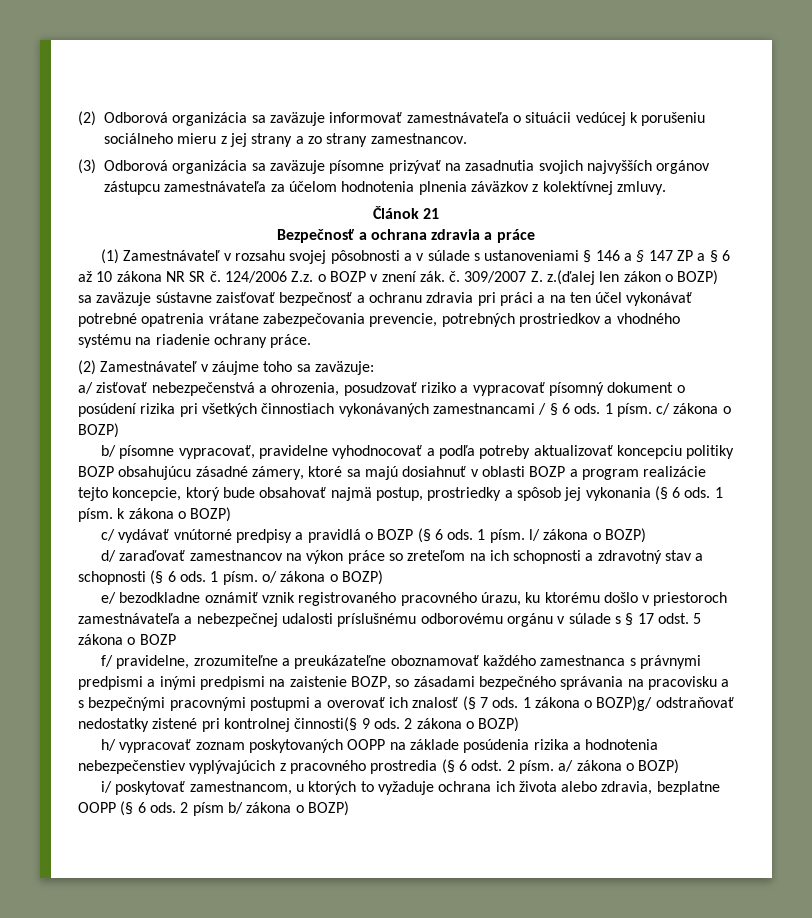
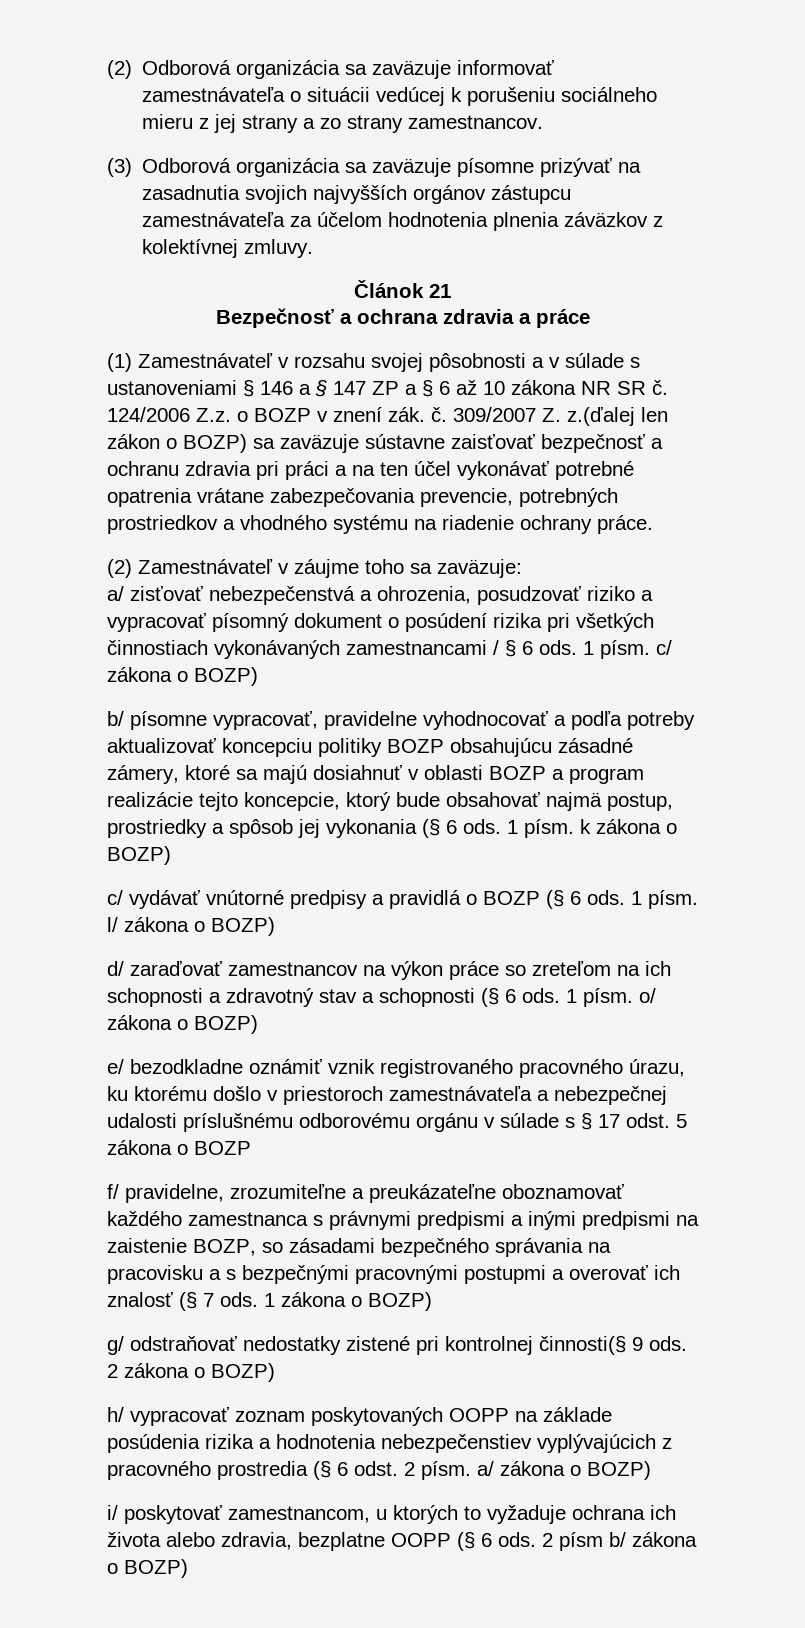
[596,696,653,711] BOZP)g/ -> [368,1292,432,1311] [107,1336,124,1355] BOZP) // g/

